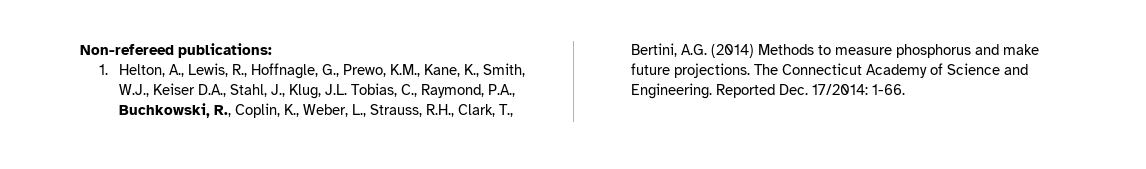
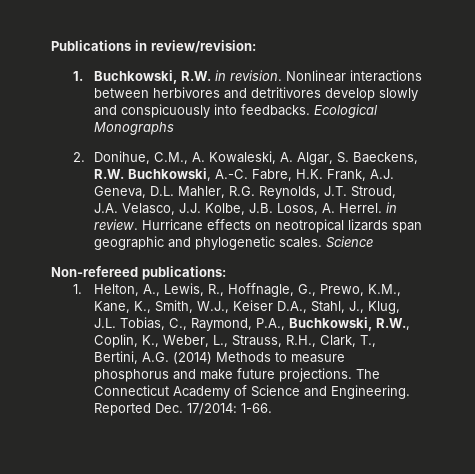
(80, 49) none -> [51,40,256,53] [72,70,423,84] [94,87,419,101] [94,104,379,118] [94,122,175,135] [72,151,419,165] [94,168,395,181] [94,186,397,199] [94,202,398,215] [94,219,423,233] [94,236,374,250] Publications in review/revision: // 1. Buchkowski, R.W. in revision. Nonlinear interactions between herbivores and detritivores develop slowly and conspicuously into feedbacks. Ecological Monographs // 2. Donihue, C.M., A. Kowaleski, A. Algar, S. Baeckens, R.W. Buchkowski, A.-C. Fabre, H.K. Frank, A.J. Geneva, D.L. Mahler, R.G. Reynolds, J.T. Stroud, J.A. Velasco, J.J. Kolbe, J.B. Losos, A. Herrel. in review. Hurricane effects on neotropical lizards span geographic and phylogenetic scales. Science //
[213,105,231,117] R., -> [376,318,411,330] R.W.,

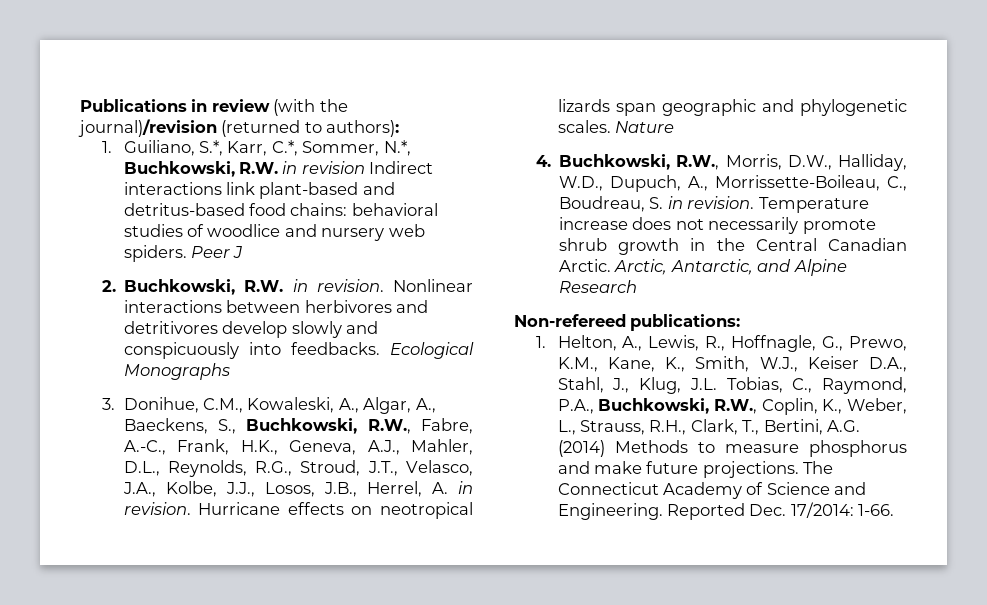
[151,40,256,53] [72,71,83,81] review/revision: // 1. -> [211,99,348,116] [78,119,400,137] [101,140,411,156] [123,161,434,177] [123,182,395,199] [123,203,438,216] [123,224,425,241] [123,245,243,262] [101,280,116,292] review (with the journal)/revision (returned to authors): // 1. Guiliano, S.*, Karr, C.*, Sommer, N.*, Buchkowski, R.W. in revision Indirect interactions link plant-based and detritus-based food chains: behavioral studies of woodlice and nursery web spiders. Peer J // 2.
[72,152,85,162] 2. -> [101,398,115,410] 3.
[192,151,419,165] [94,168,395,181] [94,186,397,199] [94,202,398,215] [94,219,139,230] A. Kowaleski, A. Algar, S. Baeckens, R.W. Buchkowski, A.-C. Fabre, H.K. Frank, A.J. Geneva, D.L. Mahler, R.G. Reynolds, J.T. Stroud, J.A. Velasco, J.J. Kolbe, J.B. Losos, A. Herrel. in review. -> [247,397,436,414] [123,418,473,434] [123,439,473,455] [123,460,473,477] [122,481,473,497] [123,502,191,515] Kowaleski, A., Algar, A., Baeckens, S., Buchkowski, R.W., Fabre, A.-C., Frank, H.K., Geneva, A.J., Mahler, D.L., Reynolds, R.G., Stroud, J.T., Velasco, J.A., Kolbe, J.J., Losos, J.B., Herrel, A. in revision.
[326,236,374,248] Science -> [614,121,674,133] [535,154,907,171] [559,175,907,192] [559,196,869,213] [559,217,876,234] [559,238,907,255] [559,259,847,276] [559,280,638,293] Nature // 4. Buchkowski, R.W., Morris, D.W., Halliday, W.D., Dupuch, A., Morrissette-Boileau, C., Boudreau, S. in revision. Temperature increase does not necessarily promote shrub growth in the Central Canadian Arctic. Arctic, Antarctic, and Alpine Research

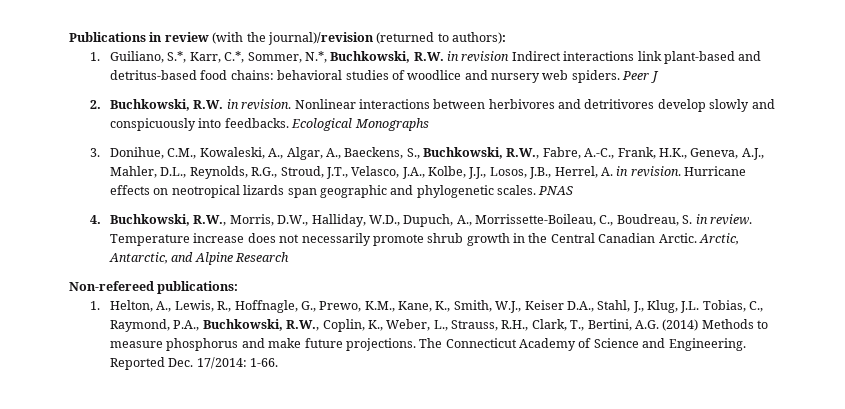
[614,121,674,133] Nature -> [538,186,574,195] PNAS
[687,196,755,209] revision. -> [709,214,752,225] review.

